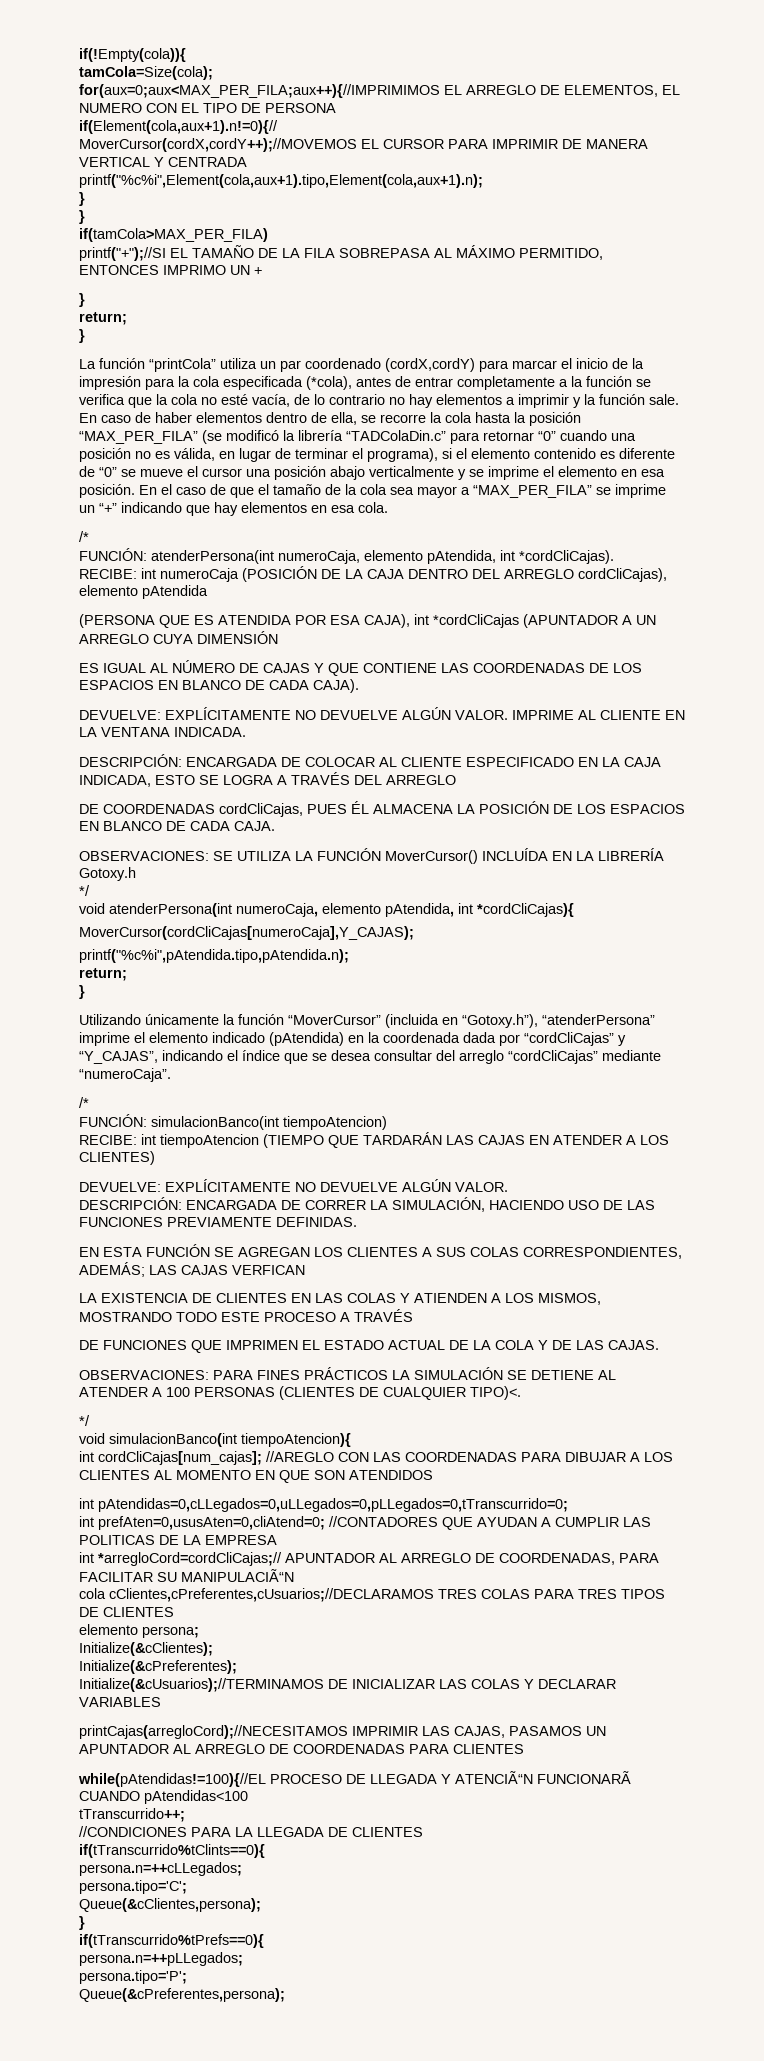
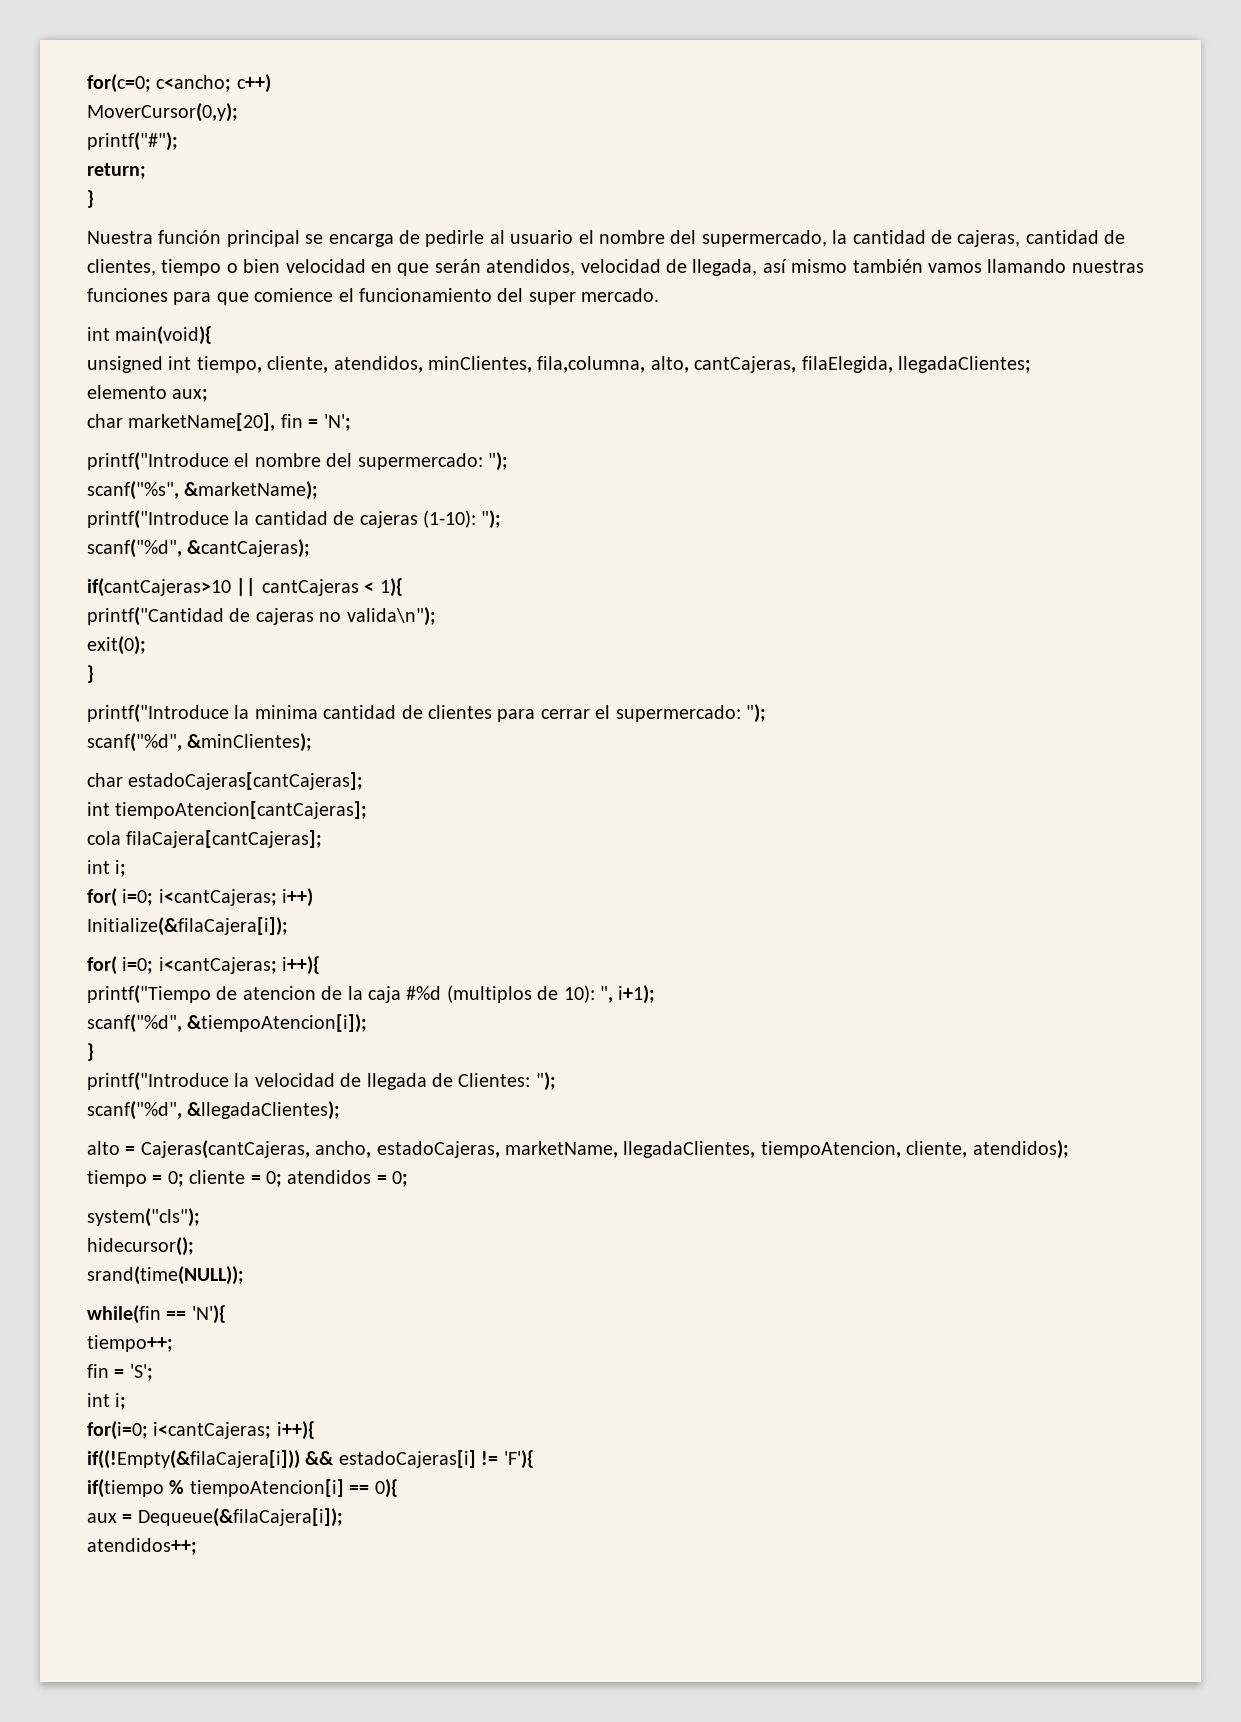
[79,48,186,62] [79,66,213,80] [79,84,680,98] [79,103,336,113] [79,120,278,134] [79,138,648,152] [79,157,247,167] [79,174,483,188] [79,192,85,206] [79,210,85,224] [79,228,268,242] [79,245,603,261] [79,265,262,275] [79,293,85,307] [79,312,127,325] [79,329,85,343] [79,358,644,372] [79,376,651,390] [79,394,679,408] [79,412,581,426] [79,430,636,444] [79,448,675,462] [79,466,665,480] [79,484,666,498] [79,502,388,516] [79,531,89,542] [79,548,614,564] [79,566,667,582] [79,585,208,599] [79,614,656,628] [79,631,278,644] [79,660,642,676] [79,679,359,693] [79,707,685,720] [79,727,246,737] [79,754,661,767] [79,772,456,787] [79,801,685,817] [79,821,275,831] [79,848,664,864] [79,867,136,881] [79,885,90,896] [79,903,574,917] [79,926,414,940] [79,949,349,963] [79,968,127,981] [79,985,85,999] [79,1014,655,1028] [79,1032,626,1046] [79,1050,661,1064] [79,1068,171,1082] [79,1097,89,1108] [79,1114,387,1130] [79,1132,669,1148] [79,1151,155,1165] [79,1179,508,1192] [79,1197,655,1212] [79,1217,357,1227] [79,1244,682,1259] [79,1262,305,1277] [79,1293,601,1305] [79,1309,413,1322] [79,1340,659,1353] [79,1367,616,1380] [79,1386,521,1400] [79,1415,90,1426] [79,1433,351,1447] [79,1451,673,1465] [79,1470,433,1483] [79,1498,568,1512] [79,1516,651,1530] [79,1535,277,1545] [79,1552,659,1566] [79,1569,294,1582] [79,1588,665,1602] [79,1607,174,1617] [79,1624,199,1638] [79,1642,213,1656] [79,1660,237,1674] [79,1678,616,1692] [79,1697,161,1707] [79,1725,606,1739] [79,1744,524,1754] [78,1771,631,1787] [79,1790,248,1804] [79,1808,185,1822] [79,1826,423,1837] [79,1844,265,1858] [79,1862,242,1876] [79,1880,187,1894] [79,1898,261,1912] [79,1916,85,1930] [79,1934,264,1948] [79,1952,243,1966] [79,1970,187,1984] [79,1988,285,2002] if(!Empty(cola)){ // tamCola=Size(cola); // for(aux=0;aux<MAX_PER_FILA;aux++){//IMPRIMIMOS EL ARREGLO DE ELEMENTOS, EL NUMERO CON EL TIPO DE PERSONA // if(Element(cola,aux+1).n!=0){// // MoverCursor(cordX,cordY++);//MOVEMOS EL CURSOR PARA IMPRIMIR DE MANERA VERTICAL Y CENTRADA // printf("%c%i",Element(cola,aux+1).tipo,Element(cola,aux+1).n); // } // } // if(tamCola>MAX_PER_FILA) // printf("+");//SI EL TAMAÑO DE LA FILA SOBREPASA AL MÁXIMO PERMITIDO, ENTONCES IMPRIMO UN + // } // return; // } // La función “printCola” utiliza un par coordenado (cordX,cordY) para marcar el inicio de la impresión para la cola especificada (*cola), antes de entrar completamente a la función se verifica que la cola no esté vacía, de lo contrario no hay elementos a imprimir y la función sale. En caso de haber elementos dentro de ella, se recorre la cola hasta la posición “MAX_PER_FILA” (se modificó la librería “TADColaDin.c” para retornar “0” cuando una posición no es válida, en lugar de terminar el programa), si el elemento contenido es diferente de “0” se mueve el cursor una posición abajo verticalmente y se imprime el elemento en esa posición. En el caso de que el tamaño de la cola sea mayor a “MAX_PER_FILA” se imprime un “+” indicando que hay elementos en esa cola. // /* // FUNCIÓN: atenderPersona(int numeroCaja, elemento pAtendida, int *cordCliCajas). // RECIBE: int numeroCaja (POSICIÓN DE LA CAJA DENTRO DEL ARREGLO cordCliCajas), elemento pAtendida // (PERSONA QUE ES ATENDIDA POR ESA CAJA), int *cordCliCajas (APUNTADOR A UN ARREGLO CUYA DIMENSIÓN // ES IGUAL AL NÚMERO DE CAJAS Y QUE CONTIENE LAS COORDENADAS DE LOS ESPACIOS EN BLANCO DE CADA CAJA). // DEVUELVE: EXPLÍCITAMENTE NO DEVUELVE ALGÚN VALOR. IMPRIME AL CLIENTE EN LA VENTANA INDICADA. // DESCRIPCIÓN: ENCARGADA DE COLOCAR AL CLIENTE ESPECIFICADO EN LA CAJA INDICADA, ESTO SE LOGRA A TRAVÉS DEL ARREGLO // DE COORDENADAS cordCliCajas, PUES ÉL ALMACENA LA POSICIÓN DE LOS ESPACIOS EN BLANCO DE CADA CAJA. // OBSERVACIONES: SE UTILIZA LA FUNCIÓN MoverCursor() INCLUÍDA EN LA LIBRERÍA Gotoxy.h // */ // void atenderPersona(int numeroCaja, elemento pAtendida, int *cordCliCajas){ // MoverCursor(cordCliCajas[numeroCaja],Y_CAJAS); // printf("%c%i",pAtendida.tipo,pAtendida.n); // return; // } // Utilizando únicamente la función “MoverCursor” (incluida en “Gotoxy.h”), “atenderPersona” imprime el elemento indicado (pAtendida) en la coordenada dada por “cordCliCajas” y “Y_CAJAS”, indicando el índice que se desea consultar del arreglo “cordCliCajas” mediante “numeroCaja”. // /* // FUNCIÓN: simulacionBanco(int tiempoAtencion) // RECIBE: int tiempoAtencion (TIEMPO QUE TARDARÁN LAS CAJAS EN ATENDER A LOS CLIENTES) // DEVUELVE: EXPLÍCITAMENTE NO DEVUELVE ALGÚN VALOR. // DESCRIPCIÓN: ENCARGADA DE CORRER LA SIMULACIÓN, HACIENDO USO DE LAS FUNCIONES PREVIAMENTE DEFINIDAS. // EN ESTA FUNCIÓN SE AGREGAN LOS CLIENTES A SUS COLAS CORRESPONDIENTES, ADEMÁS; LAS CAJAS VERFICAN // LA EXISTENCIA DE CLIENTES EN LAS COLAS Y ATIENDEN A LOS MISMOS, MOSTRANDO TODO ESTE PROCESO A TRAVÉS // DE FUNCIONES QUE IMPRIMEN EL ESTADO ACTUAL DE LA COLA Y DE LAS CAJAS. // OBSERVACIONES: PARA FINES PRÁCTICOS LA SIMULACIÓN SE DETIENE AL ATENDER A 100 PERSONAS (CLIENTES DE CUALQUIER TIPO)<. // */ // void simulacionBanco(int tiempoAtencion){ // int cordCliCajas[num_cajas]; //AREGLO CON LAS COORDENADAS PARA DIBUJAR A LOS CLIENTES AL MOMENTO EN QUE SON ATENDIDOS // int pAtendidas=0,cLLegados=0,uLLegados=0,pLLegados=0,tTranscurrido=0; // int prefAten=0,ususAten=0,cliAtend=0; //CONTADORES QUE AYUDAN A CUMPLIR LAS POLITICAS DE LA EMPRESA // int *arregloCord=cordCliCajas;// APUNTADOR AL ARREGLO DE COORDENADAS, PARA FACILITAR SU MANIPULACIÃ“N // cola cClientes,cPreferentes,cUsuarios;//DECLARAMOS TRES COLAS PARA TRES TIPOS DE CLIENTES // elemento persona; // Initialize(&cClientes); // Initialize(&cPreferentes); // Initialize(&cUsuarios);//TERMINAMOS DE INICIALIZAR LAS COLAS Y DECLARAR VARIABLES // printCajas(arregloCord);//NECESITAMOS IMPRIMIR LAS CAJAS, PASAMOS UN APUNTADOR AL ARREGLO DE COORDENADAS PARA CLIENTES // while(pAtendidas!=100){//EL PROCESO DE LLEGADA Y ATENCIÃ“N FUNCIONARÃ CUANDO pAtendidas<100 // tTranscurrido++; // //CONDICIONES PARA LA LLEGADA DE CLIENTES // if(tTranscurrido%tClints==0){ // persona.n=++cLLegados; // persona.tipo='C'; // Queue(&cClientes,persona); // } // if(tTranscurrido%tPrefs==0){ // persona.n=++pLLegados; // persona.tipo='P'; // Queue(&cPreferentes,persona); -> [87,74,271,93] [87,103,238,122] [87,132,178,151] [87,163,146,179] [87,190,94,208] [87,230,1126,247] [87,259,1144,276] [87,288,660,305] [87,326,213,345] [87,356,1031,373] [87,385,209,402] [87,413,351,431] [87,452,508,471] [87,481,319,500] [87,510,502,529] [87,539,311,558] [87,578,403,597] [87,607,436,626] [87,636,146,655] [87,665,94,683] [87,704,766,723] [87,733,313,752] [87,772,364,790] [87,801,368,819] [87,830,323,848] [87,860,127,877] [87,888,314,907] [87,917,288,936] [87,956,321,975] [87,985,656,1004] [87,1014,368,1033] [87,1043,94,1061] [87,1072,556,1091] [87,1101,341,1120] [87,1140,1069,1159] [87,1170,409,1187] [87,1208,200,1227] [87,1237,194,1256] [87,1266,244,1285] [87,1305,226,1324] [87,1335,173,1352] [87,1364,153,1381] [87,1393,127,1410] [87,1421,315,1440] [87,1450,534,1469] [87,1479,398,1498] [87,1508,343,1527] [87,1538,197,1555] for(c=0; c<ancho; c++) // MoverCursor(0,y); // printf("#"); // return; // } // Nuestra función principal se encarga de pedirle al usuario el nombre del supermercado, la cantidad de cajeras, cantidad de clientes, tiempo o bien velocidad en que serán atendidos, velocidad de llegada, así mismo también vamos llamando nuestras funciones para que comience el funcionamiento del super mercado. // int main(void){ // unsigned int tiempo, cliente, atendidos, minClientes, fila,columna, alto, cantCajeras, filaElegida, llegadaClientes; // elemento aux; // char marketName[20], fin = 'N'; // printf("Introduce el nombre del supermercado: "); // scanf("%s", &marketName); // printf("Introduce la cantidad de cajeras (1-10): "); // scanf("%d", &cantCajeras); // if(cantCajeras>10 || cantCajeras < 1){ // printf("Cantidad de cajeras no valida\n"); // exit(0); // } // printf("Introduce la minima cantidad de clientes para cerrar el supermercado: "); // scanf("%d", &minClientes); // char estadoCajeras[cantCajeras]; // int tiempoAtencion[cantCajeras]; // cola filaCajera[cantCajeras]; // int i; // for( i=0; i<cantCajeras; i++) // Initialize(&filaCajera[i]); // for( i=0; i<cantCajeras; i++){ // printf("Tiempo de atencion de la caja #%d (multiplos de 10): ", i+1); // scanf("%d", &tiempoAtencion[i]); // } // printf("Introduce la velocidad de llegada de Clientes: "); // scanf("%d", &llegadaClientes); // alto = Cajeras(cantCajeras, ancho, estadoCajeras, marketName, llegadaClientes, tiempoAtencion, cliente, atendidos); // tiempo = 0; cliente = 0; atendidos = 0; // system("cls"); // hidecursor(); // srand(time(NULL)); // while(fin == 'N'){ // tiempo++; // fin = 'S'; // int i; // for(i=0; i<cantCajeras; i++){ // if((!Empty(&filaCajera[i])) && estadoCajeras[i] != 'F'){ // if(tiempo % tiempoAtencion[i] == 0){ // aux = Dequeue(&filaCajera[i]); // atendidos++;

